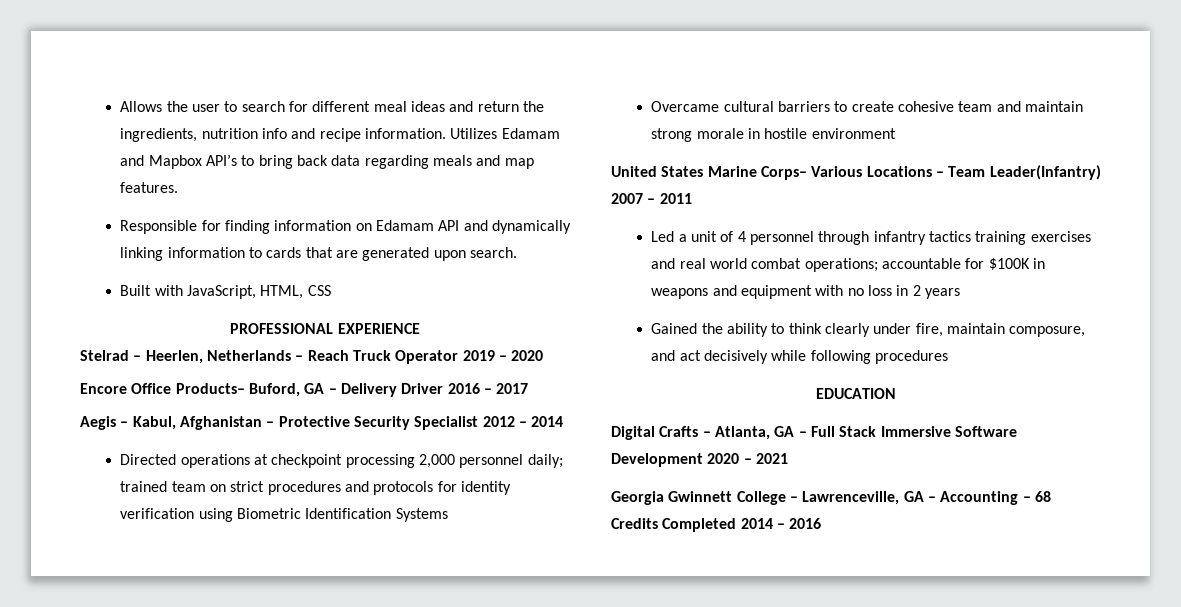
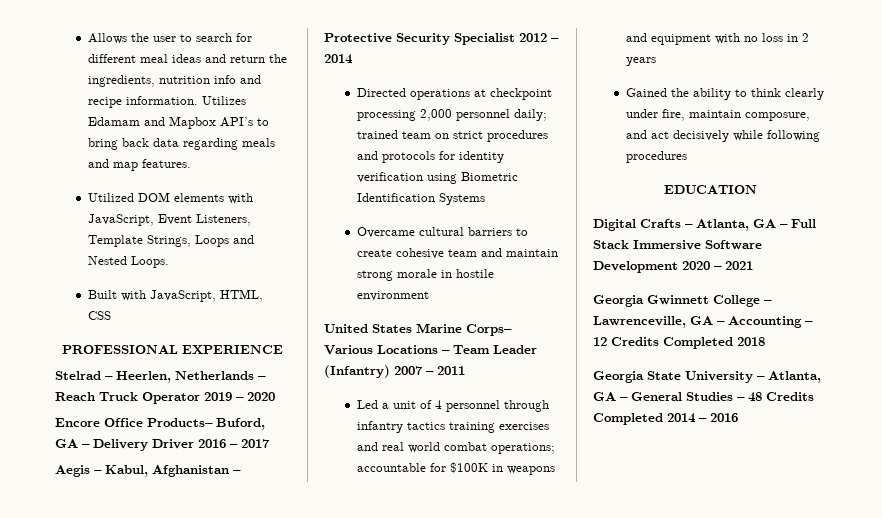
[120,220,571,234] [120,247,517,261] Responsible for finding information on Edamam API and dynamically linking information to cards that are generated upon search. -> [87,192,253,204] [87,214,251,226] [87,235,254,247] [87,256,169,268] Utilized DOM elements with JavaScript, Event Listeners, Template Strings, Loops and Nested Loops.
[989,165,1101,180] Leader(Infantry) -> [493,345,537,354] [324,365,390,378] Leader (Infantry)
[1034,491,1051,502] 68 -> [593,337,765,349] [593,371,821,383] [593,392,762,402] 12 Credits Completed 2018 // Georgia State University – Atlanta, GA – General Studies – 48

